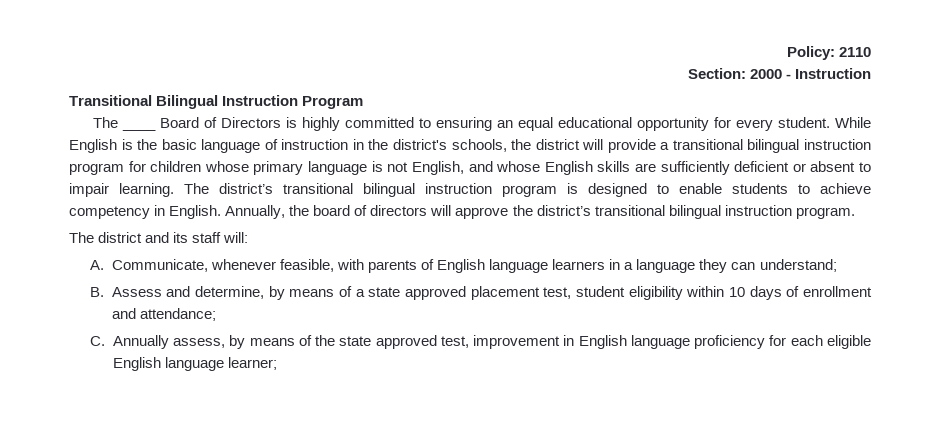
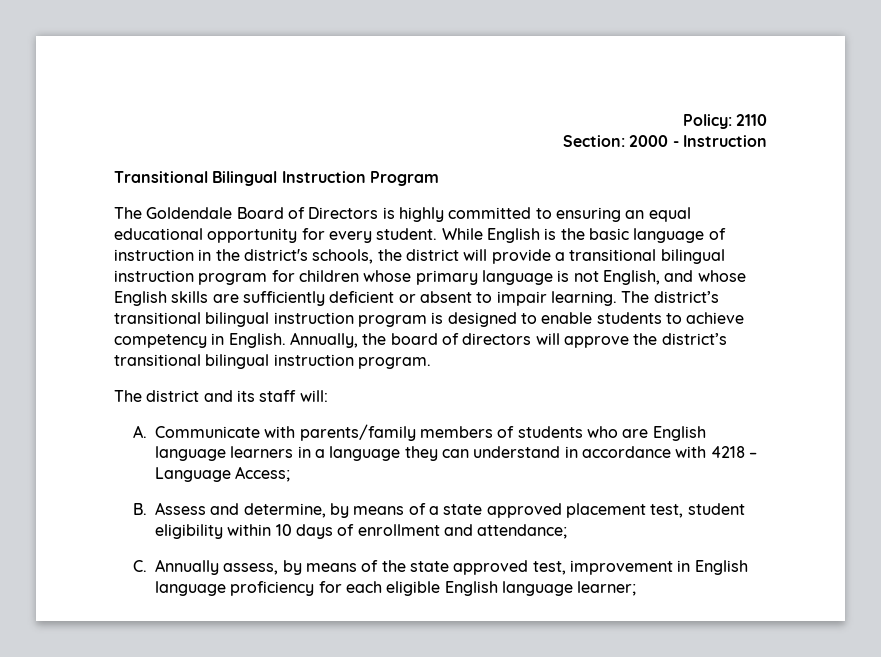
[121,128,156,131] ____ -> [146,207,233,219] Goldendale
[111,259,435,273] Communicate, whenever feasible, with parents of -> [154,424,649,441] Communicate with parents/family members of students who are
[759,259,837,272] understand; -> [473,446,757,458] [154,466,291,482] understand in accordance with 4218 – Language Access;

